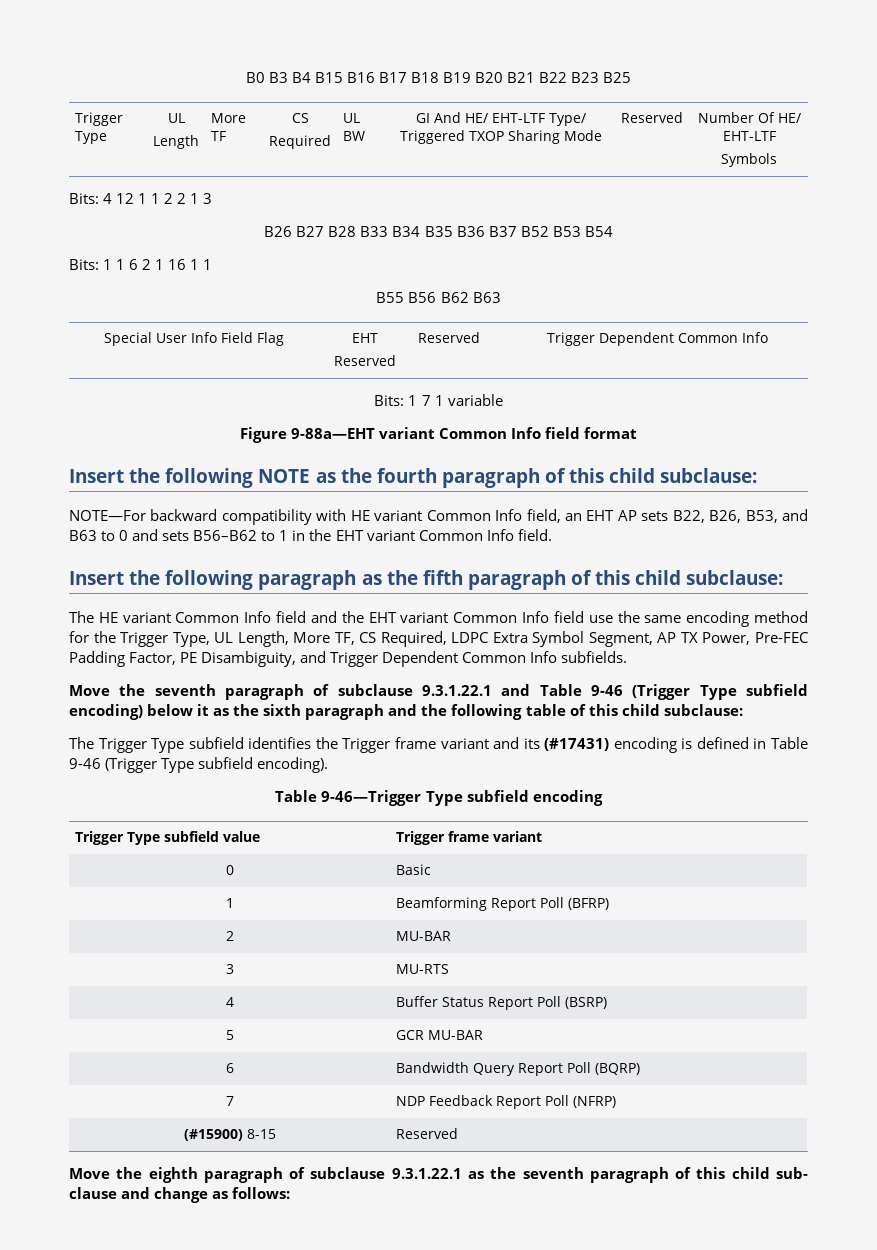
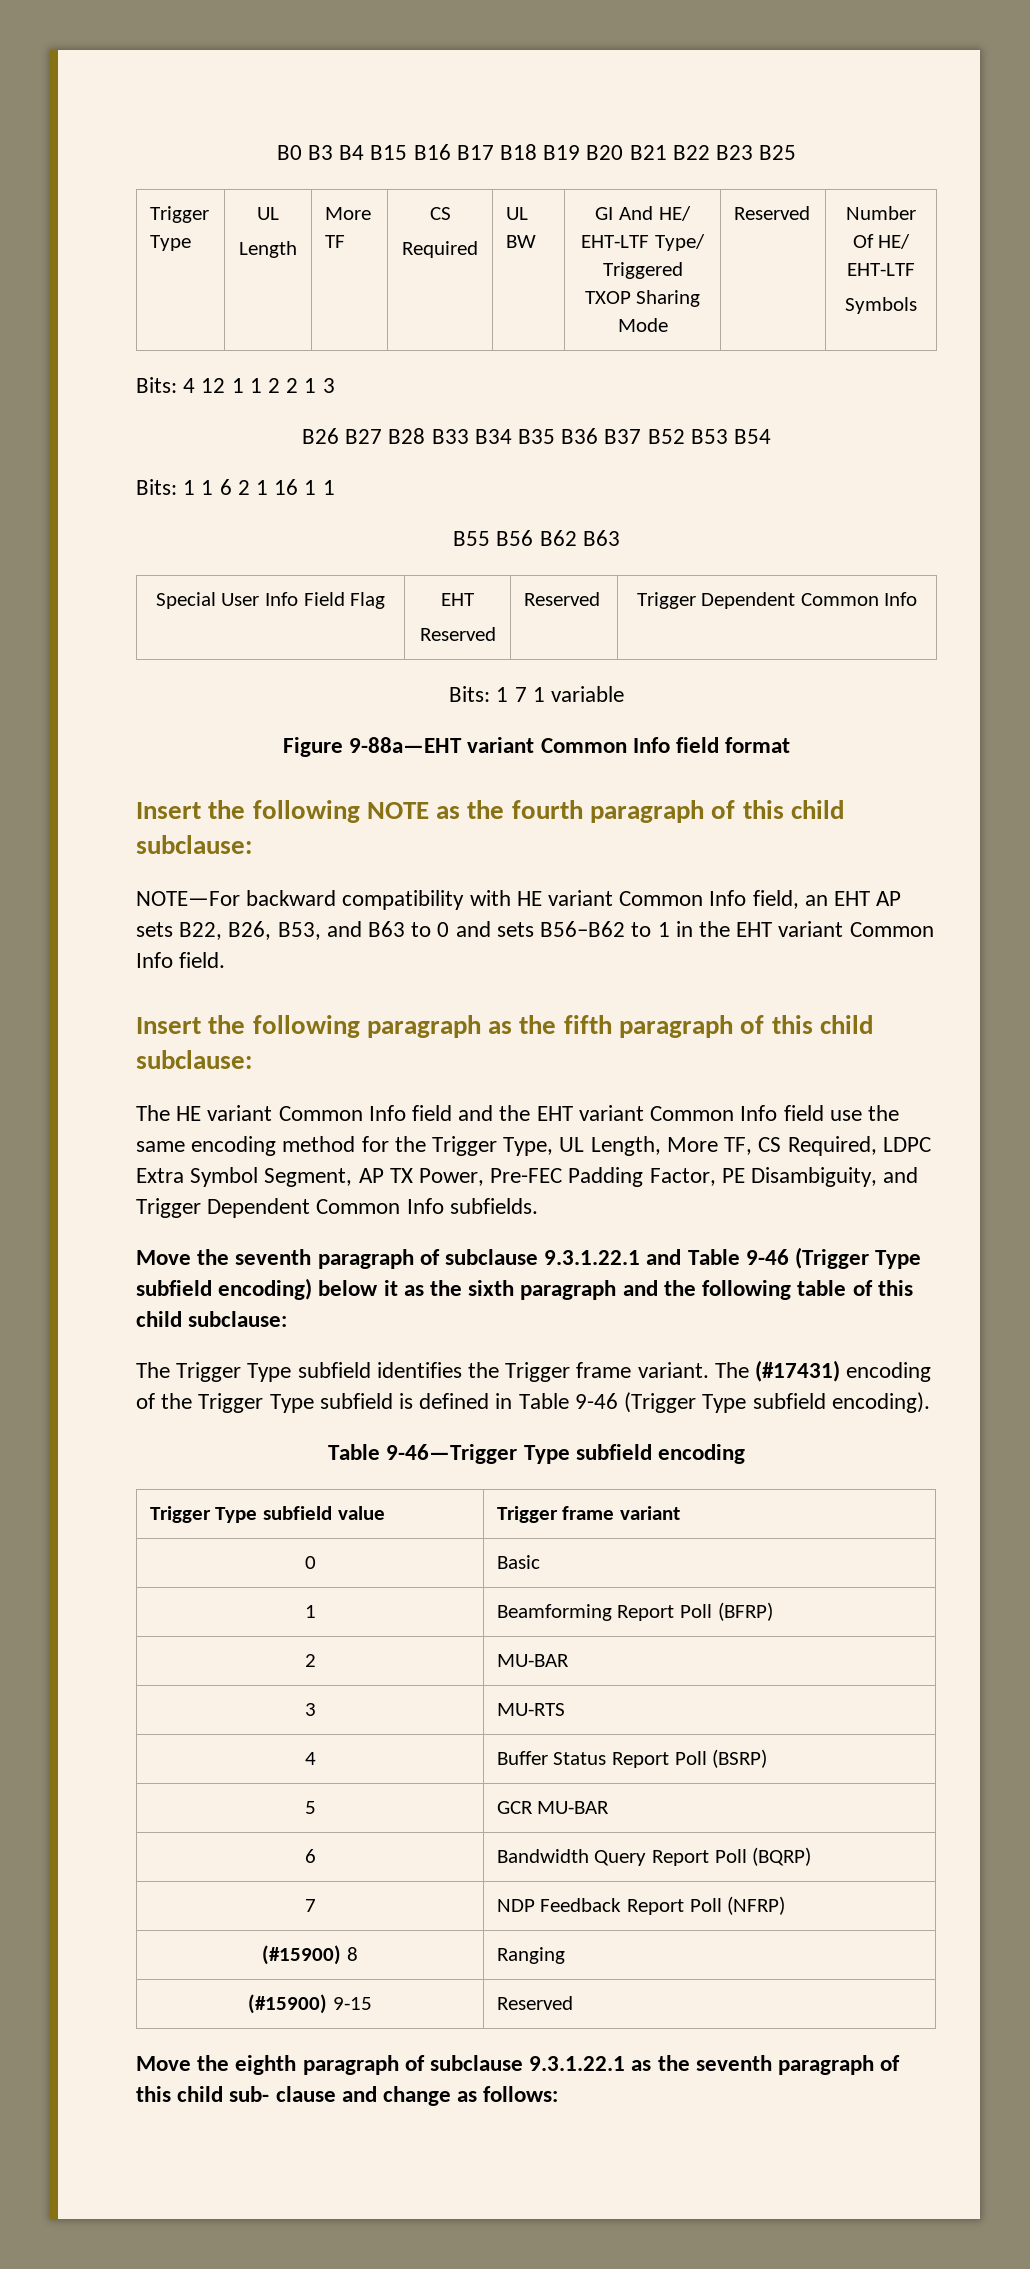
[440,737,677,753] variant and its (#17431) encoding -> [637,1360,932,1382] [136,1393,393,1413] variant. The (#17431) encoding of the Trigger Type subfield
[247,1129,276,1139] 8-15 -> [346,1947,358,1961] [496,1947,565,1964] [248,1994,372,2014] 8 | Ranging // (#15900) 9-15

